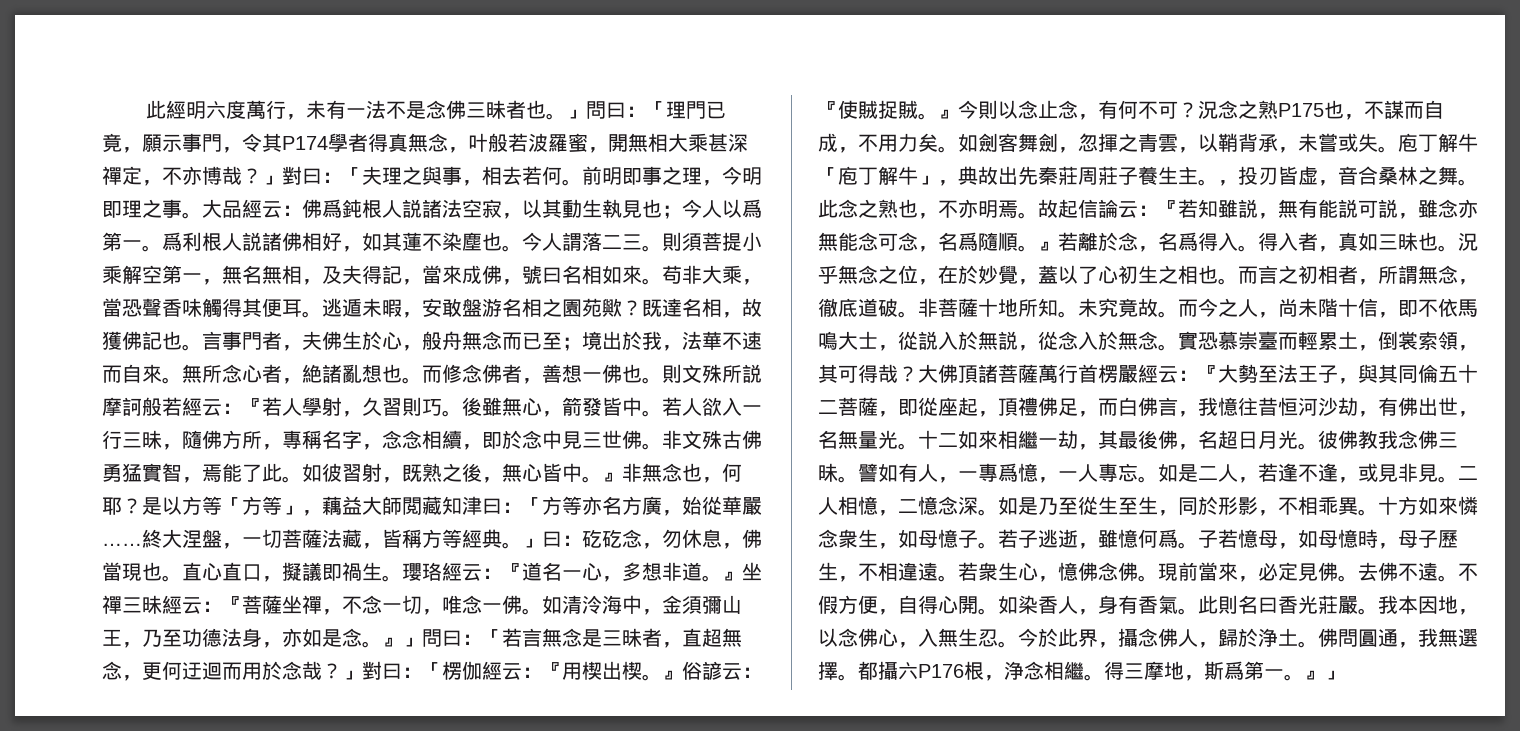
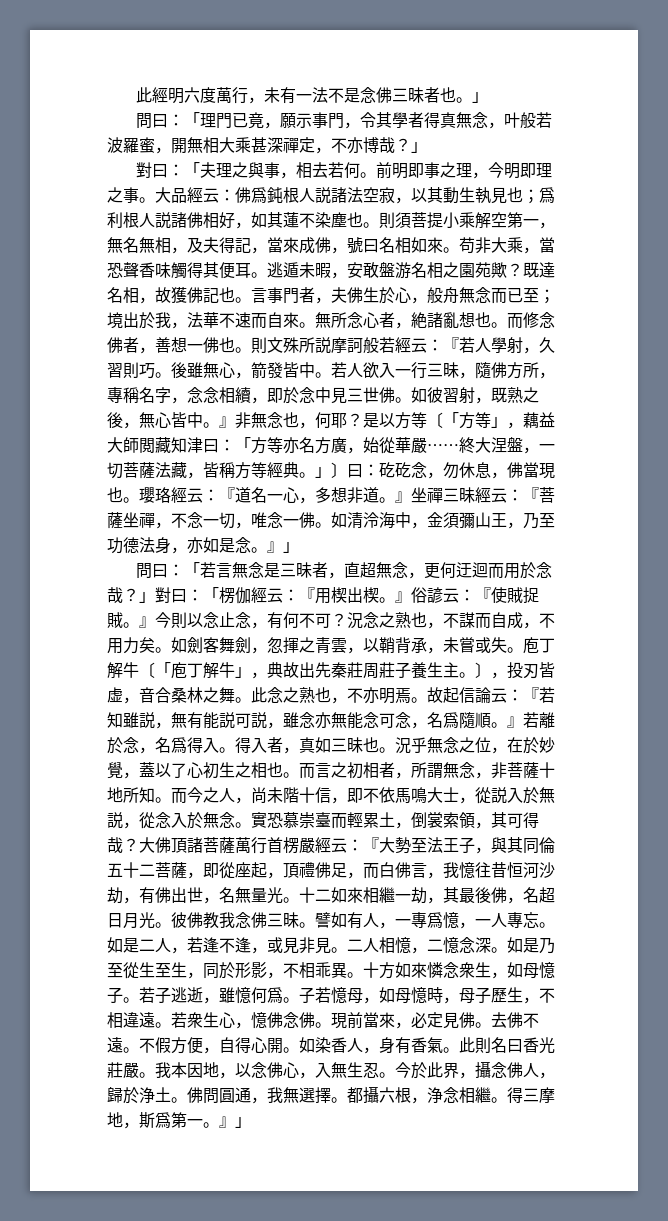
(587, 114) none -> (488, 97) //
[282,136,328,150] P174 -> (392, 120) none
(282, 180) none -> (427, 147) //
[682,199,762,218] [102,232,162,252] 今人以爲第一。 -> (539, 196) none
[522,232,662,252] 今人謂落二三。 -> (379, 225) none
[662,430,762,450] [102,463,302,483] 非文殊古佛勇猛實智，焉能了此。 -> (411, 400) none
(222, 505) none -> [427,412,443,428] 〔
(542, 543) none -> [331,462,347,478] 〕
[182,562,402,582] 直心直口，擬議即禍生。 -> (139, 500) none
(422, 642) none -> (299, 547) //
[1278,103,1324,117] P175 -> (411, 620) none
(1478, 142) none -> [139,662,155,678] 〔
(1218, 182) none -> [475,662,491,678] 〕
[818,298,918,318] 徹底道破。 -> (491, 775) none
[1078,298,1178,318] 未究竟故。 -> (171, 800) none
[918,664,964,678] P176 -> (395, 1095) none

